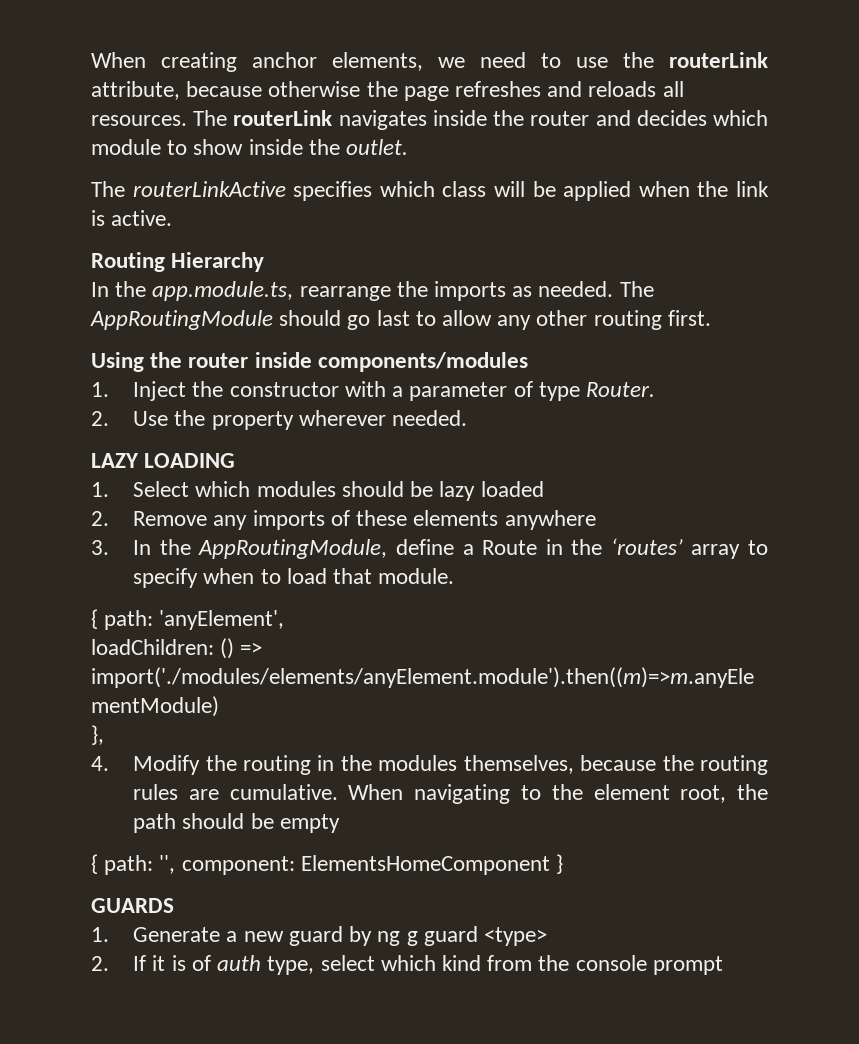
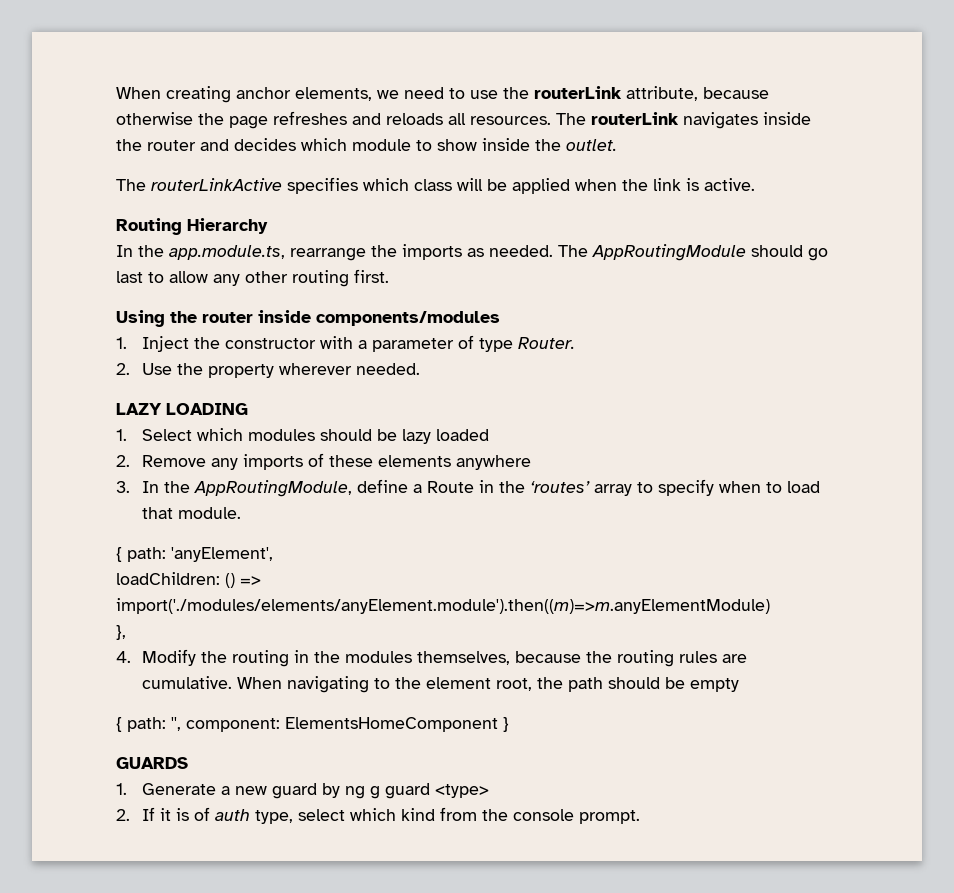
[652,956,723,975] prompt -> [578,810,640,824] prompt.

